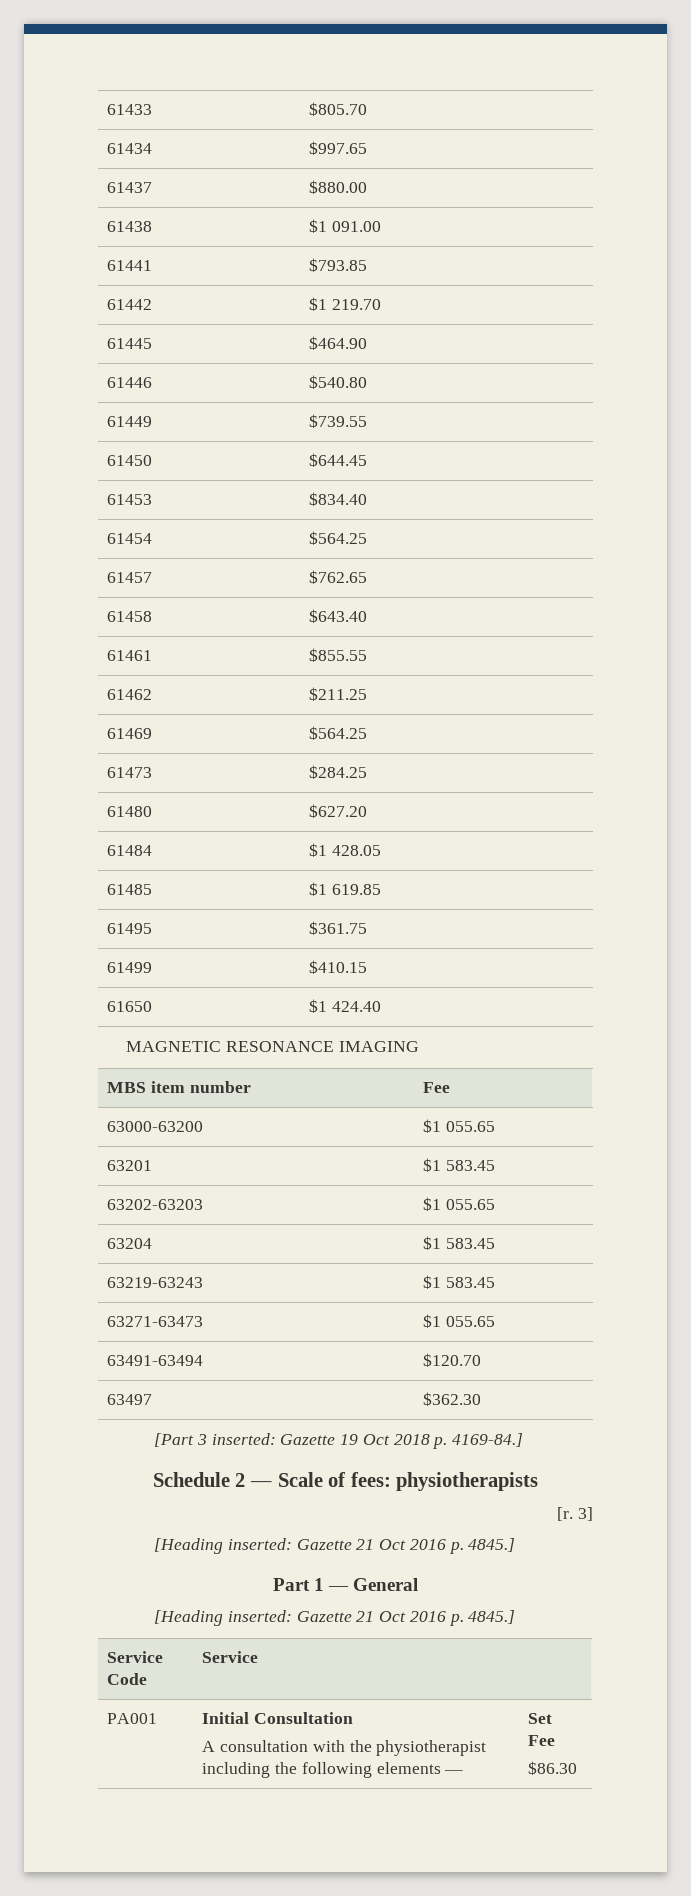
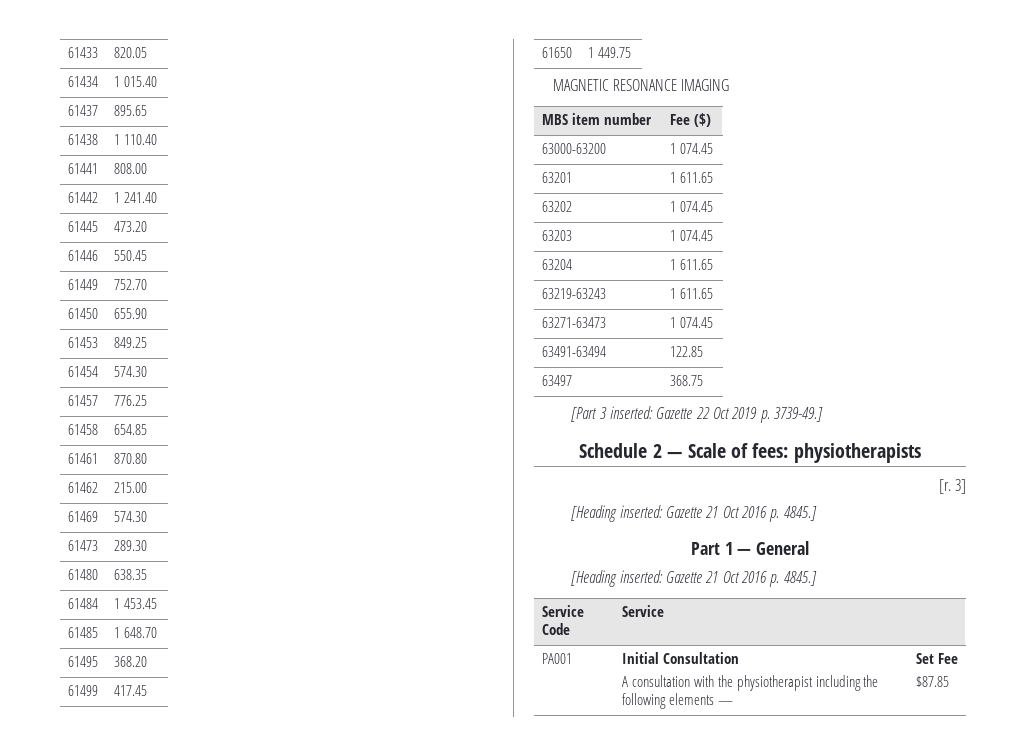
[309,102,368,116] $805.70 -> [113,47,147,58] 820.05
[309,141,368,155] $997.65 -> [113,76,157,87] 1 015.40
[309,180,368,194] $880.00 -> [113,105,147,116] 895.65
[309,219,382,233] $1 091.00 -> [113,134,157,145] 1 110.40
[309,258,368,272] $793.85 -> [113,163,147,174] 808.00
[309,297,382,311] $1 219.70 -> [113,192,157,203] 1 241.40
[309,336,368,350] $464.90 -> [113,221,147,232] 473.20
[309,375,368,389] $540.80 -> [113,250,147,261] 550.45
[309,414,368,428] $739.55 -> [113,279,147,290] 752.70
[309,453,368,467] $644.45 -> [113,308,147,319] 655.90
[309,492,368,506] $834.40 -> [113,337,147,348] 849.25
[309,531,368,545] $564.25 -> [113,366,147,377] 574.30
[309,570,368,584] $762.65 -> [113,395,147,406] 776.25
[309,609,368,623] $643.40 -> [113,424,147,435] 654.85
[309,648,368,662] $855.55 -> [113,453,147,464] 870.80
[309,687,368,701] $211.25 -> [113,482,147,493] 215.00
[309,726,368,740] $564.25 -> [113,511,147,522] 574.30
[309,765,368,779] $284.25 -> [113,540,147,551] 289.30
[309,804,368,818] $627.20 -> [113,569,147,580] 638.35
[309,843,382,857] $1 428.05 -> [113,598,157,609] 1 453.45
[309,882,382,896] $1 619.85 -> [113,627,157,638] 1 648.70
[309,921,368,935] $361.75 -> [113,656,147,667] 368.20
[309,960,368,974] $410.15 -> [113,685,147,696] 417.45
[309,999,382,1013] $1 424.40 -> [587,47,631,58] 1 449.75
(451, 1087) none -> [693,113,711,127] ($)
[423,1119,496,1133] $1 055.65 -> [669,143,713,154] 1 074.45
[423,1158,496,1172] [107,1199,204,1210] [423,1197,496,1211] $1 583.45 // 63202-63203 | $1 055.65 -> [669,172,713,183] [541,201,572,212] [669,201,713,212] [541,230,572,241] [669,230,713,241] 1 611.65 // 63202 | 1 074.45 // 63203 | 1 074.45
[423,1236,496,1250] $1 583.45 -> [669,259,713,270] 1 611.65
[423,1275,496,1289] $1 583.45 -> [669,288,713,299] 1 611.65
[423,1314,496,1328] $1 055.65 -> [669,317,713,328] 1 074.45
[423,1353,482,1367] $120.70 -> [669,346,703,357] 122.85
[423,1392,482,1406] $362.30 -> [669,375,703,386] 368.75
[340,1433,524,1449] 19 Oct 2018 p. 4169-84.] -> [695,407,823,423] 22 Oct 2019 p. 3739-49.]
[528,1761,578,1775] $86.30 -> [915,676,949,687] $87.85

